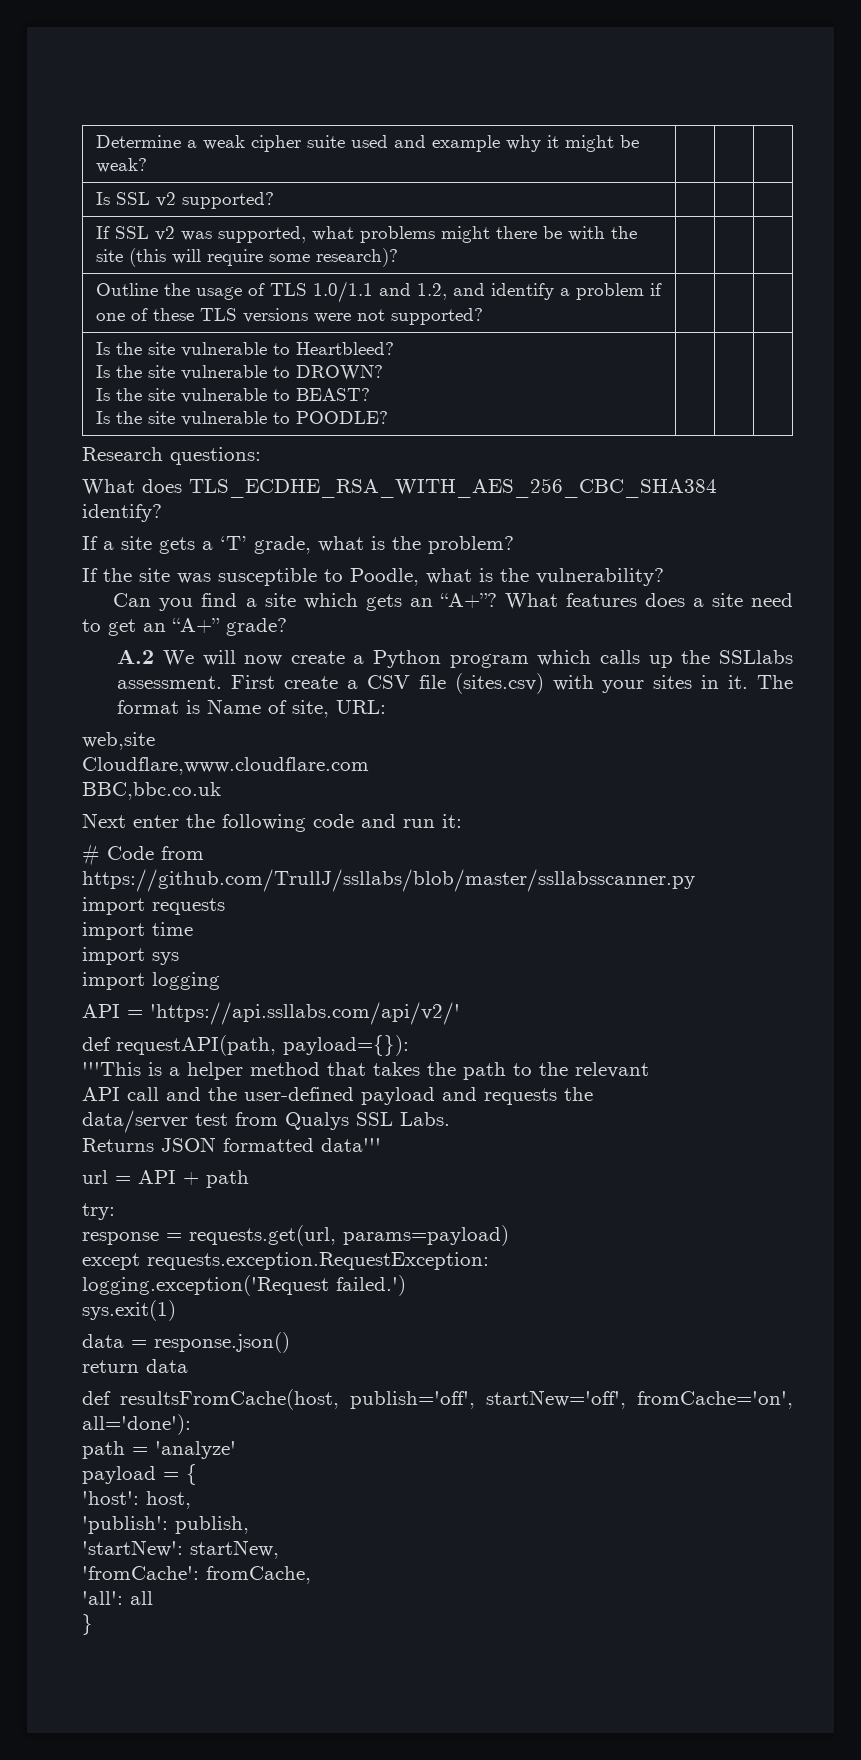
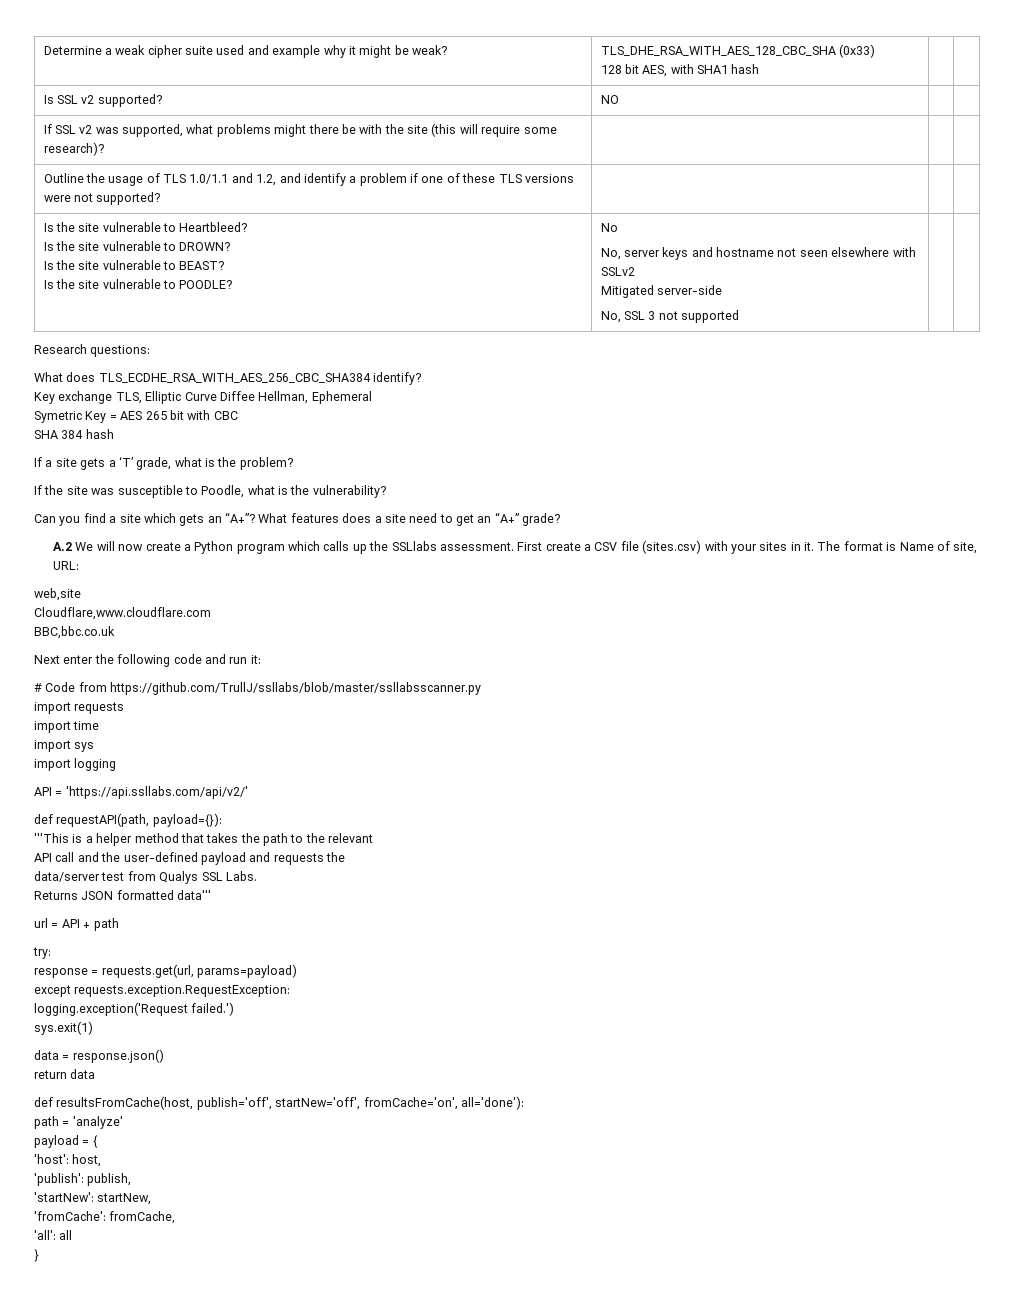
(148, 165) none -> [600,44,875,58] [600,64,760,77] TLS_DHE_RSA_WITH_AES_128_CBC_SHA (0x33) // 128 bit AES, with SHA1 hash
(275, 200) none -> [600,95,619,104] NO
(389, 417) none -> [600,223,618,232] [600,247,916,260] [600,267,635,276] [600,285,722,298] [600,310,740,323] No // No, server keys and hostname not seen elsewhere with SSLv2 // Mitigated server-side // No, SSL 3 not supported
(162, 513) none -> [34,391,372,404] [34,410,238,423] [34,429,114,439] // Key exchange TLS, Elliptic Curve Diffee Hellman, Ephemeral // Symetric Key = AES 265 bit with CBC // SHA 384 hash

